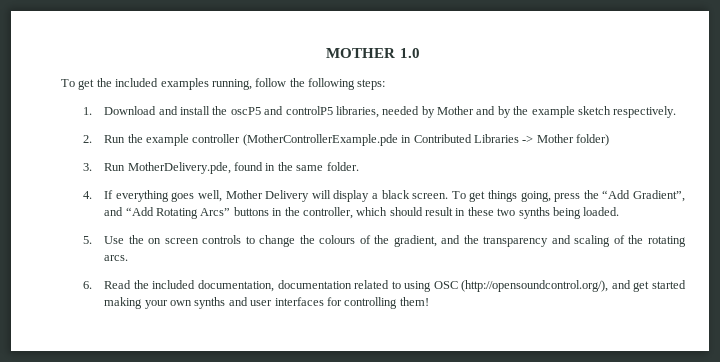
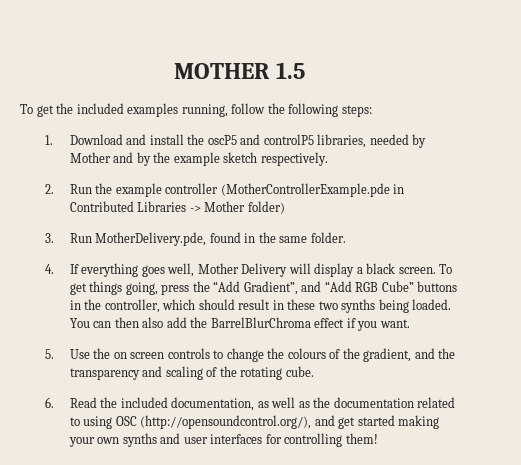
[399,48,420,58] 1.0 -> [275,62,305,79] 1.5
[156,208,231,219] Rotating Arcs” -> [355,281,414,292] RGB Cube”
(620, 211) none -> [69,317,410,331] You can then also add the BarrelBlurChroma effect if you want.
[104,255,129,261] arcs. -> [285,366,314,377] cube.
(274, 286) none -> [257,397,331,408] as well as the

